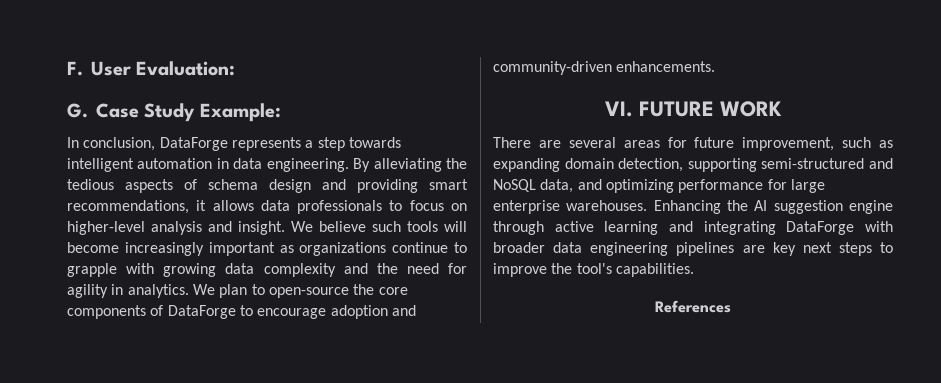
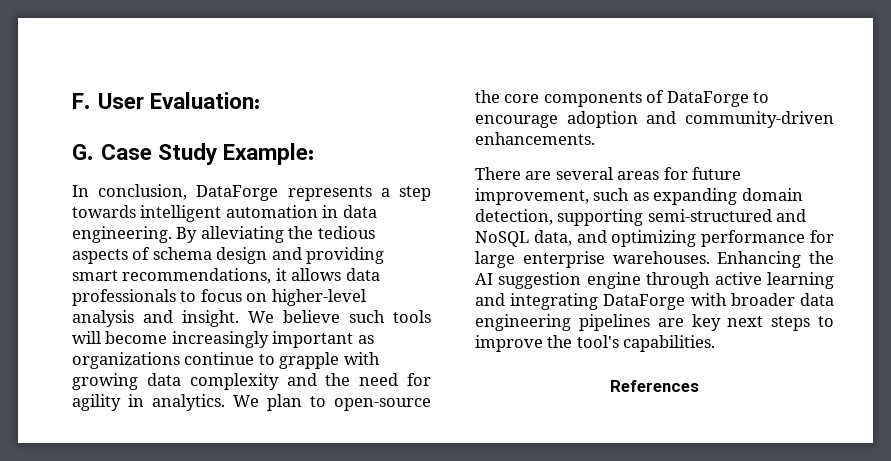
[604,101,782,117] // VI. FUTURE WORK -> (595, 138) none

